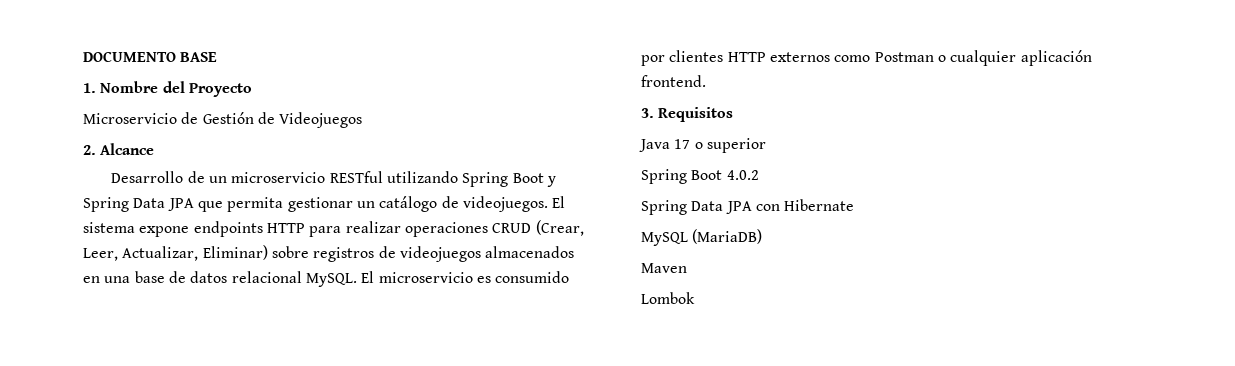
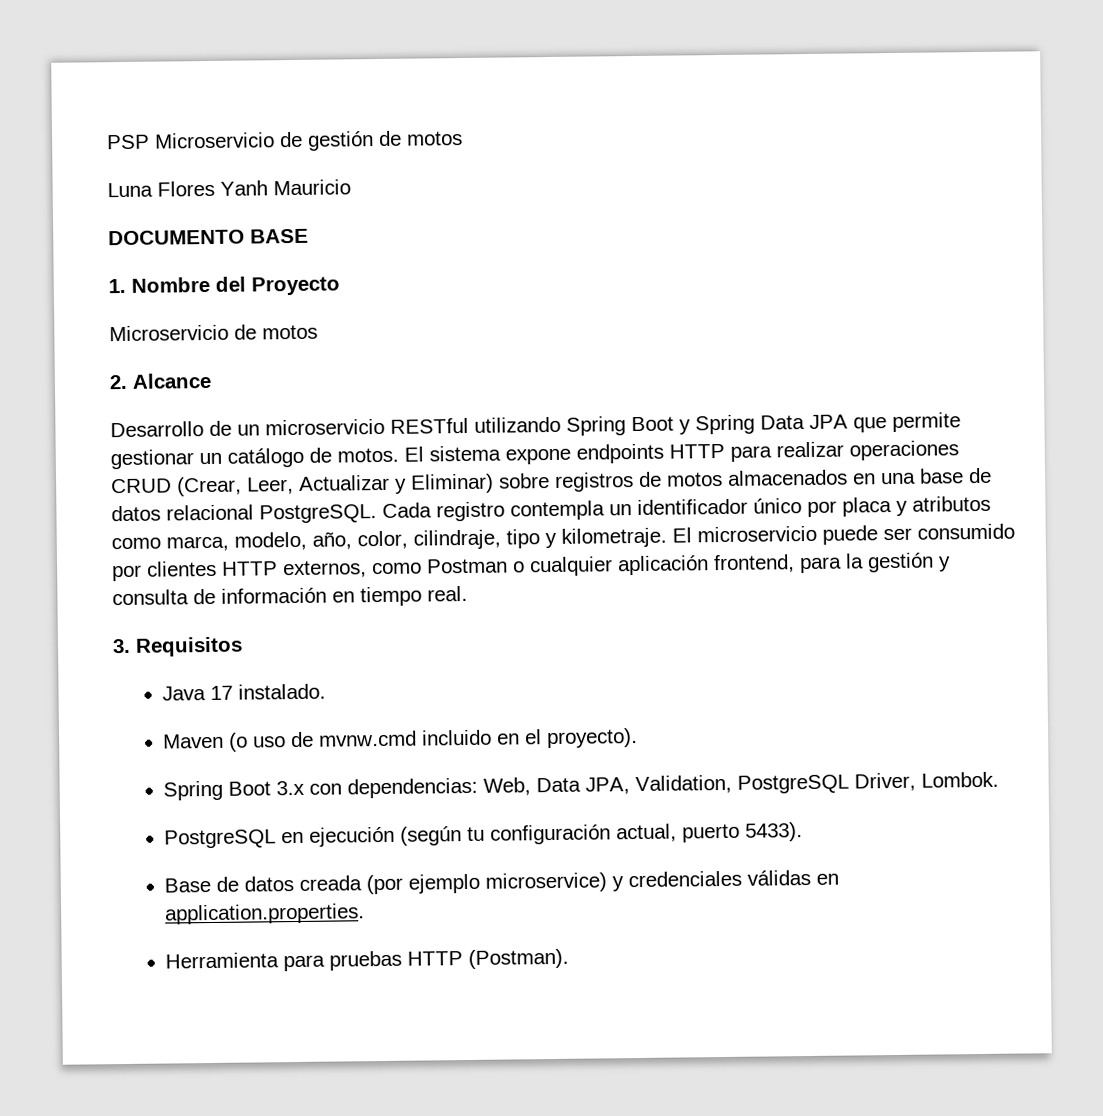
(83, 56) none -> [107,130,463,151] [107,179,351,198] PSP Microservicio de gestión de motos // Luna Flores Yanh Mauricio //
[202,112,363,128] Gestión de Videojuegos -> [262,324,318,340] motos
[227,197,284,212] permita -> [892,412,961,433] permite
[462,196,548,212] videojuegos. -> [337,447,399,463] motos.
[122,246,199,261] Actualizar, -> [299,474,407,494] Actualizar y
[399,246,481,262] videojuegos -> [667,472,723,487] motos
[305,271,491,287] MySQL. El microservicio es -> [259,495,991,524] [111,525,912,552] PostgreSQL. Cada registro contempla un identificador único por placa y atributos como marca, modelo, año, color, cilindraje, tipo y kilometraje. El microservicio puede ser
[769,52,830,62] externos -> [283,560,367,579] externos,
[641,75,706,87] [641,107,734,122] [639,138,766,153] [641,169,759,184] [641,199,855,215] [641,229,763,246] [641,263,687,273] [641,292,695,304] frontend. // 3. Requisitos // Java 17 o superior // Spring Boot 4.0.2 // Spring Data JPA con Hibernate // MySQL (MariaDB) // Maven // Lombok -> [713,552,951,574] [112,585,468,607] [112,636,243,657] [162,683,327,701] [163,728,639,752] [163,771,1000,801] [164,822,804,849] [164,869,840,895] [165,903,366,925] [165,948,570,972] frontend, para la gestión y consulta de información en tiempo real. // 3. Requisitos // Java 17 instalado. // Maven (o uso de mvnw.cmd incluido en el proyecto). // Spring Boot 3.x con dependencias: Web, Data JPA, Validation, PostgreSQL Driver, Lombok. // PostgreSQL en ejecución (según tu configuración actual, puerto 5433). // Base de datos creada (por ejemplo microservice) y credenciales válidas en application.properties. // Herramienta para pruebas HTTP (Postman).

